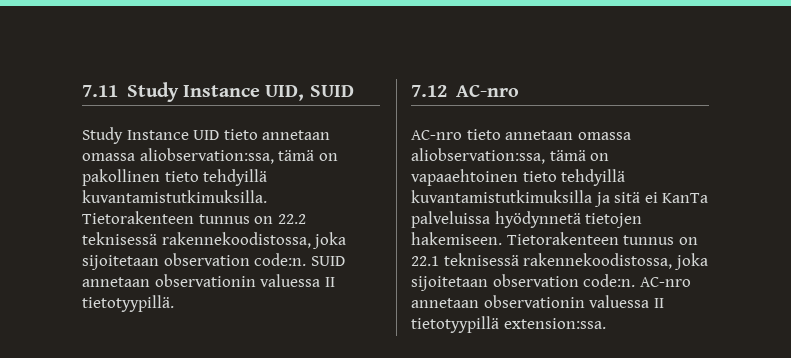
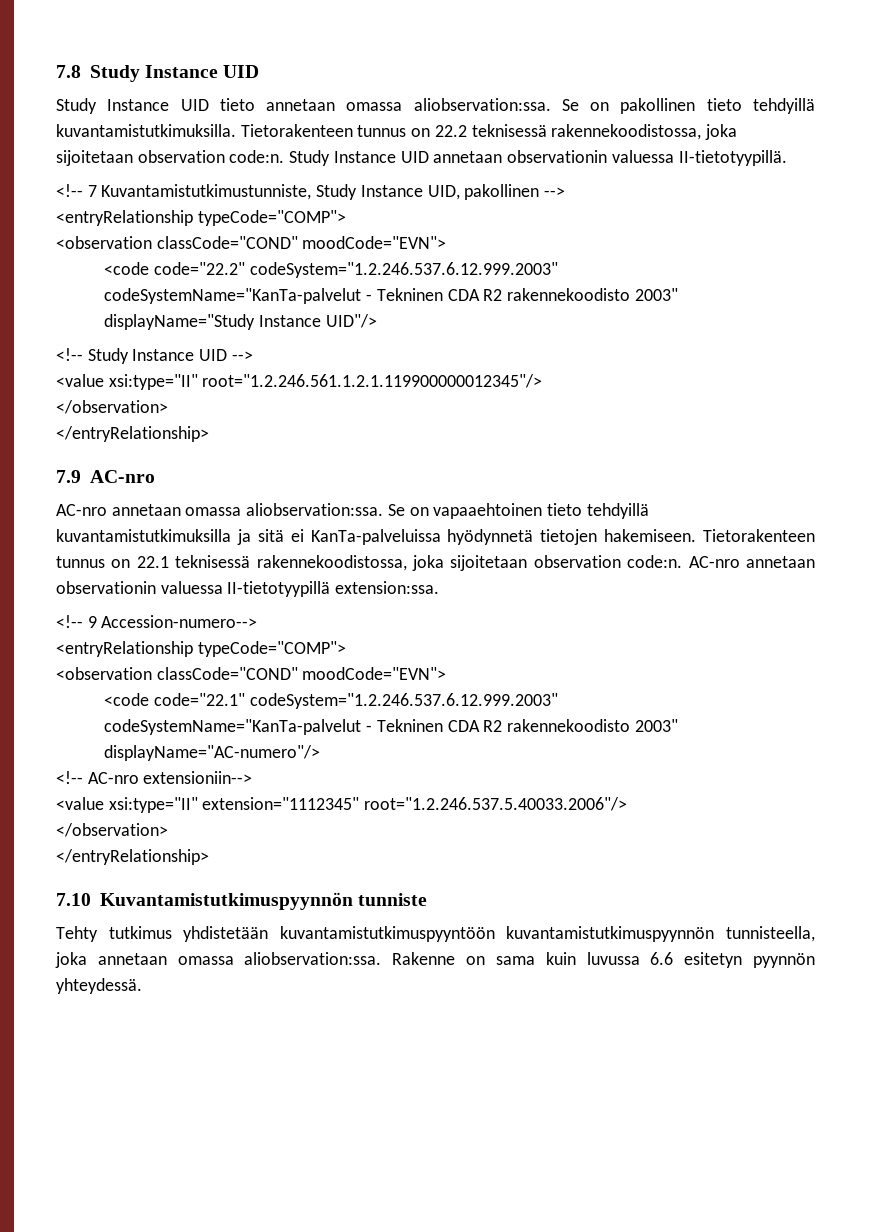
[82,82,354,102] 7.11 Study Instance UID, SUID -> [56,65,260,82] 7.8 Study Instance UID
[139,148,315,164] aliobservation:ssa, tämä -> [413,98,579,111] aliobservation:ssa. Se
[310,256,345,266] [82,274,335,287] [82,295,174,312] [411,85,447,97] SUID annetaan observationin valuessa II tietotyypillä. // 7.12 -> [289,150,787,166] [56,184,566,200] [56,210,346,226] [56,236,447,249] [104,262,558,278] [104,288,678,304] [104,314,377,330] [56,348,253,364] [56,374,543,390] [56,400,168,414] [56,426,209,442] [56,470,81,483] Study Instance UID annetaan observationin valuessa II-tietotyypillä. // <!-- 7 Kuvantamistutkimustunniste, Study Instance UID, pakollinen --> // <entryRelationship typeCode="COMP"> // <observation classCode="COND" moodCode="EVN"> // <code code="22.2" codeSystem="1.2.246.537.6.12.999.2003" codeSystemName="KanTa-palvelut - Tekninen CDA R2 rakennekoodisto 2003" displayName="Study Instance UID"/> // <!-- Study Instance UID --> // <value xsi:type="II" root="1.2.246.561.1.2.1.119900000012345"/> // </observation> // </entryRelationship> // 7.9
[466,129,631,140] [411,148,586,164] tieto annetaan omassa aliobservation:ssa, tämä -> [111,503,405,516] annetaan omassa aliobservation:ssa. Se
[662,193,709,203] [411,211,490,228] KanTa palveluissa -> [310,529,441,545] KanTa-palveluissa
[653,298,664,308] [411,316,499,333] II tietotyypillä -> [227,581,331,597] II-tietotyypillä
(606, 323) none -> [56,615,258,628] [56,641,346,657] [56,667,447,680] [104,693,558,709] [104,719,678,735] [104,745,321,761] [56,771,253,784] [56,797,628,813] [56,823,168,837] [56,849,209,865] [56,892,428,910] [56,926,815,942] [55,952,816,968] [56,978,142,994] // <!-- 9 Accession-numero--> // <entryRelationship typeCode="COMP"> // <observation classCode="COND" moodCode="EVN"> // <code code="22.1" codeSystem="1.2.246.537.6.12.999.2003" codeSystemName="KanTa-palvelut - Tekninen CDA R2 rakennekoodisto 2003" displayName="AC-numero"/> // <!-- AC-nro extensioniin--> // <value xsi:type="II" extension="1112345" root="1.2.246.537.5.40033.2006"/> // </observation> // </entryRelationship> // 7.10 Kuvantamistutkimuspyynnön tunniste // Tehty tutkimus yhdistetään kuvantamistutkimuspyyntöön kuvantamistutkimuspyynnön tunnisteella, joka annetaan omassa aliobservation:ssa. Rakenne on sama kuin luvussa 6.6 esitetyn pyynnön yhteydessä.

